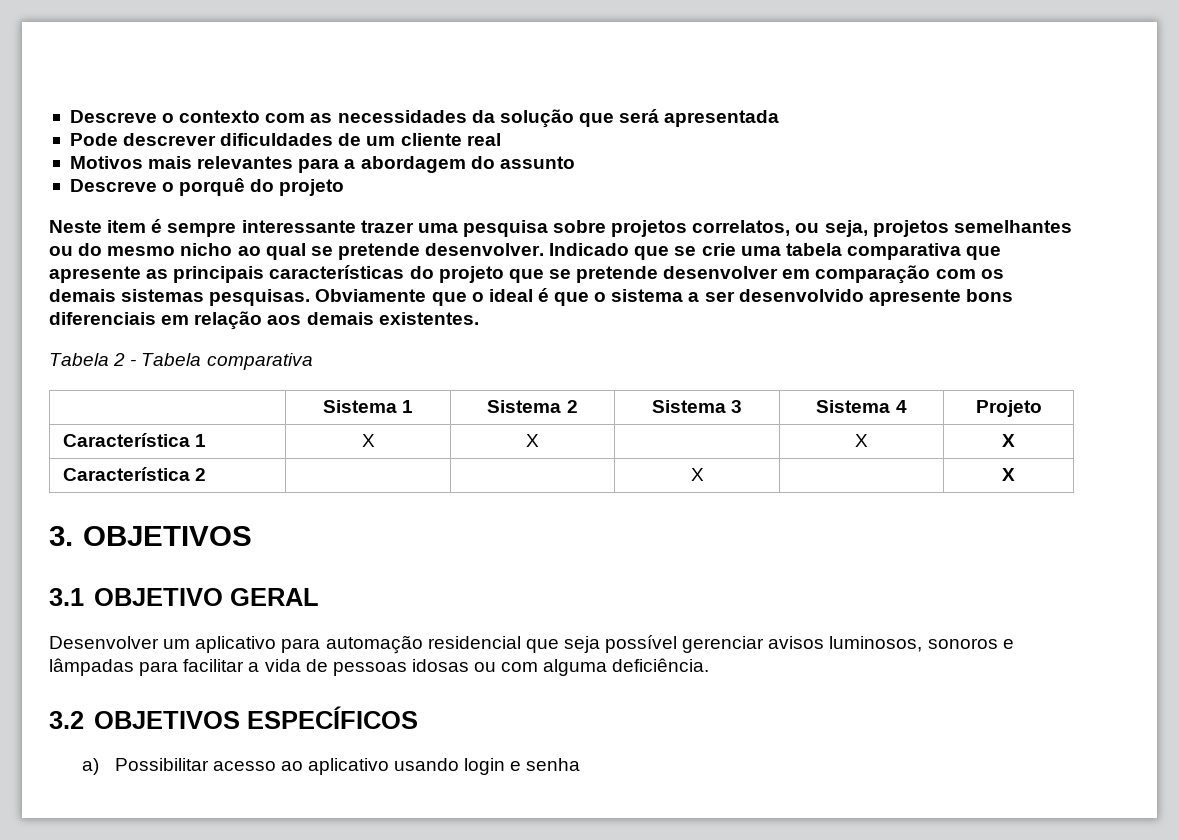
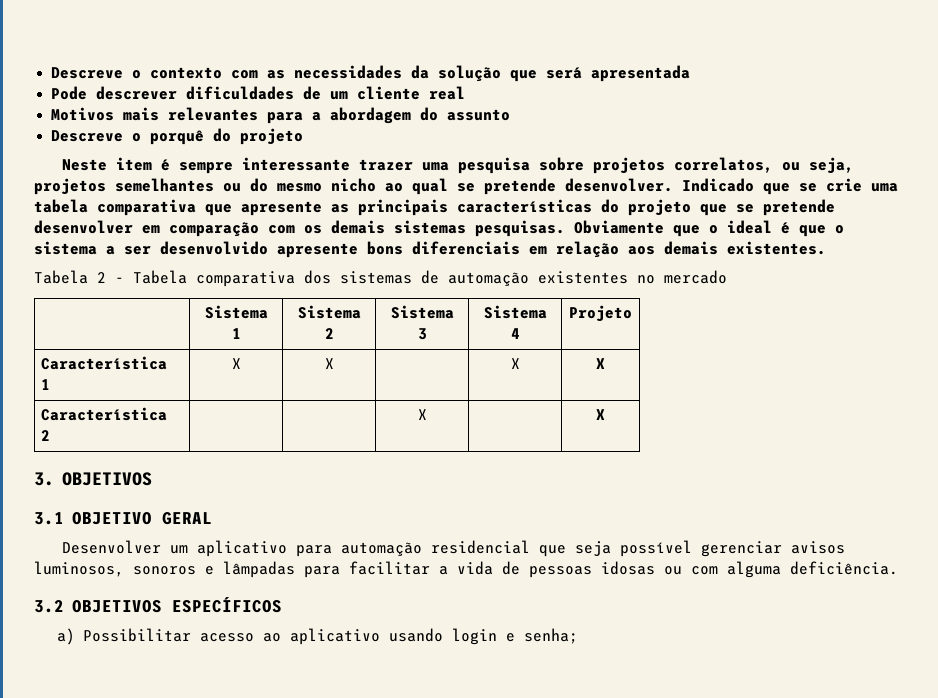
(313, 361) none -> [304,270,727,287] dos sistemas de automação existentes no mercado
[526,758,581,771] senha -> [523,628,578,644] senha;

